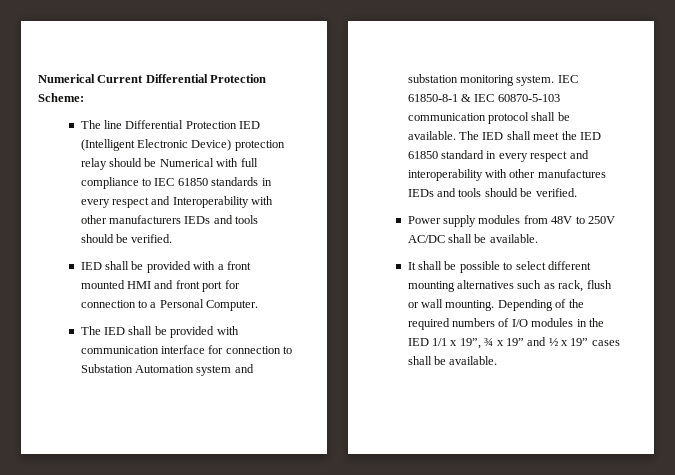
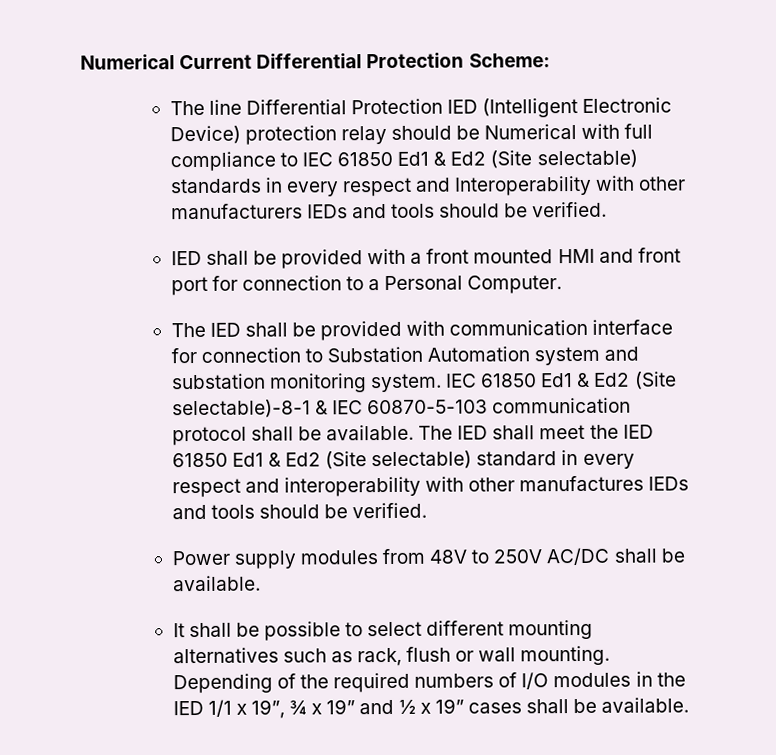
(208, 182) none -> [397,149,638,169] Ed1 & Ed2 (Site selectable)
[407,94,458,102] 61850-8-1 -> [480,371,677,390] [171,399,311,419] 61850 Ed1 & Ed2 (Site selectable)-8-1
(438, 155) none -> [231,450,473,470] Ed1 & Ed2 (Site selectable)

